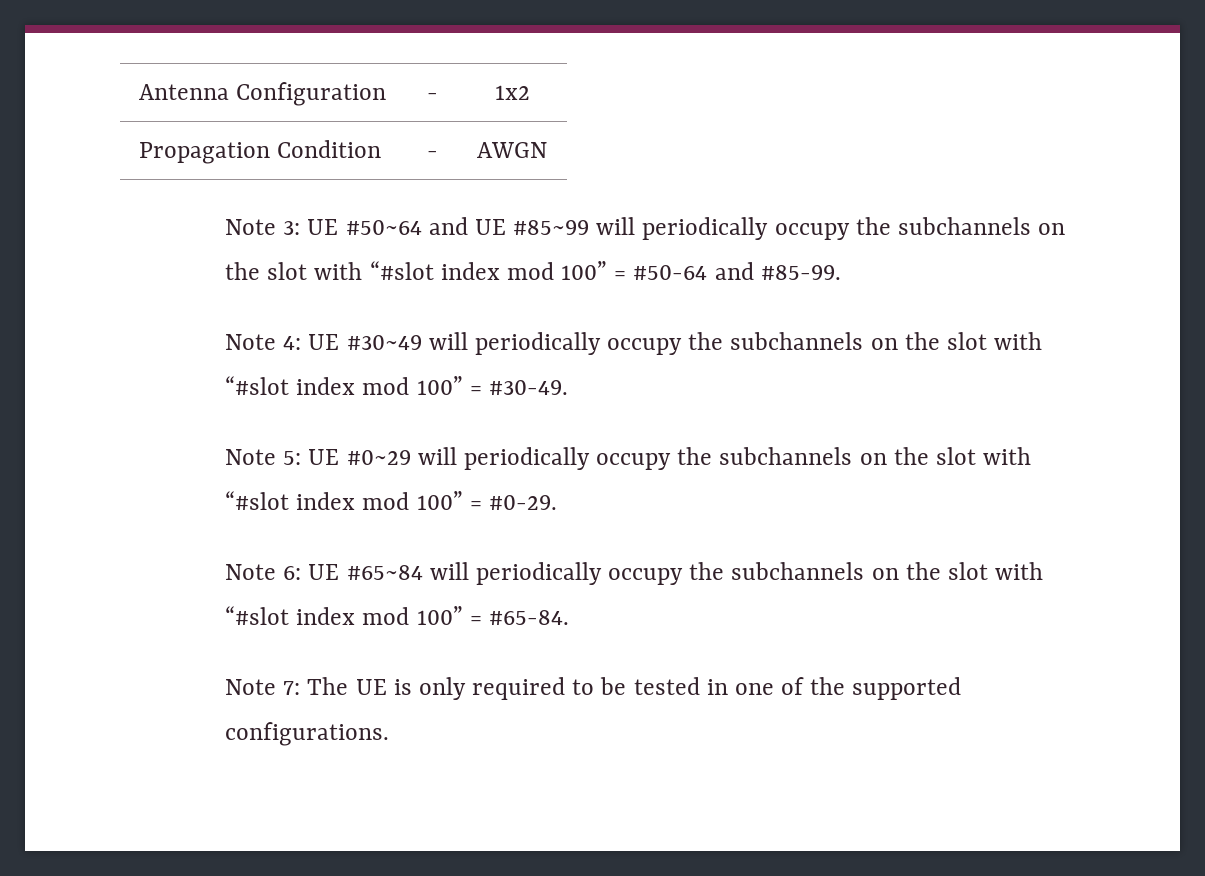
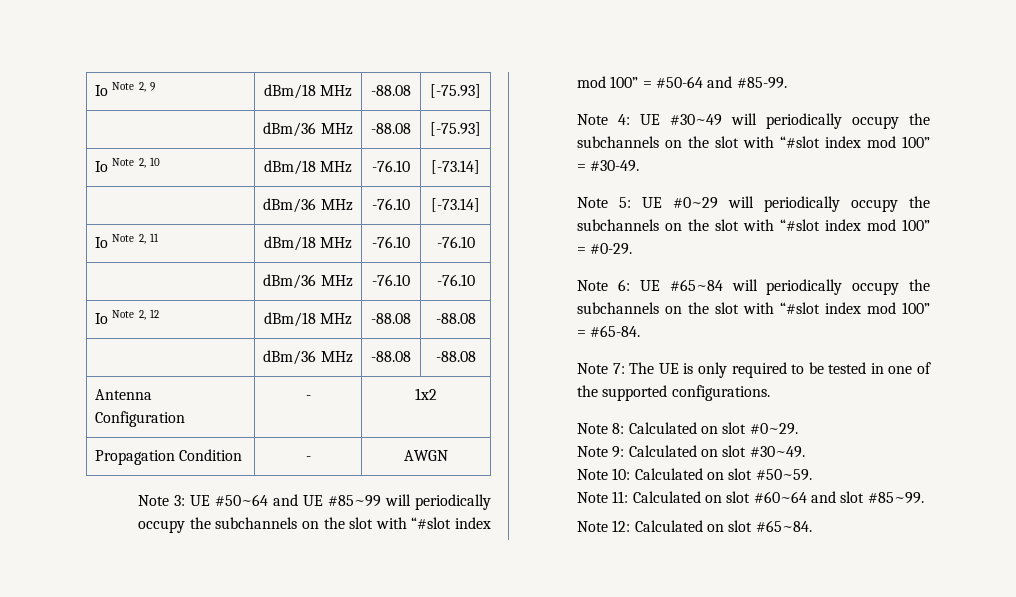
(138, 92) none -> [94,82,155,96] [263,84,353,99] [371,85,411,96] [430,84,481,98] [263,122,353,137] [371,123,411,134] [430,122,481,136] [94,157,160,172] [263,160,353,175] [372,160,410,172] [431,160,480,174] [263,198,353,213] [372,198,410,210] [431,198,480,212] [94,233,159,248] [263,236,353,251] [372,236,410,248] [436,236,475,248] [263,274,353,289] [372,274,410,286] [436,274,475,286] [94,309,159,324] [263,312,353,327] [371,313,411,324] [435,313,476,324] [263,350,353,365] [371,351,411,362] [435,351,476,362] Io Note 2, 9 | dBm/18 MHz | -88.08 | [-75.93] // | dBm/36 MHz | -88.08 | [-75.93] // Io Note 2, 10 | dBm/18 MHz | -76.10 | [-73.14] // | dBm/36 MHz | -76.10 | [-73.14] // Io Note 2, 11 | dBm/18 MHz | -76.10 | -76.10 // | dBm/36 MHz | -76.10 | -76.10 // Io Note 2, 12 | dBm/18 MHz | -88.08 | -88.08 // | dBm/36 MHz | -88.08 | -88.08 //
(390, 734) none -> [577,422,798,435] [577,445,805,458] [577,468,812,481] [577,491,924,504] [577,520,812,532] // Note 8: Calculated on slot #0~29. // Note 9: Calculated on slot #30~49. // Note 10: Calculated on slot #50~59. // Note 11: Calculated on slot #60~64 and slot #85~99. // Note 12: Calculated on slot #65~84.

